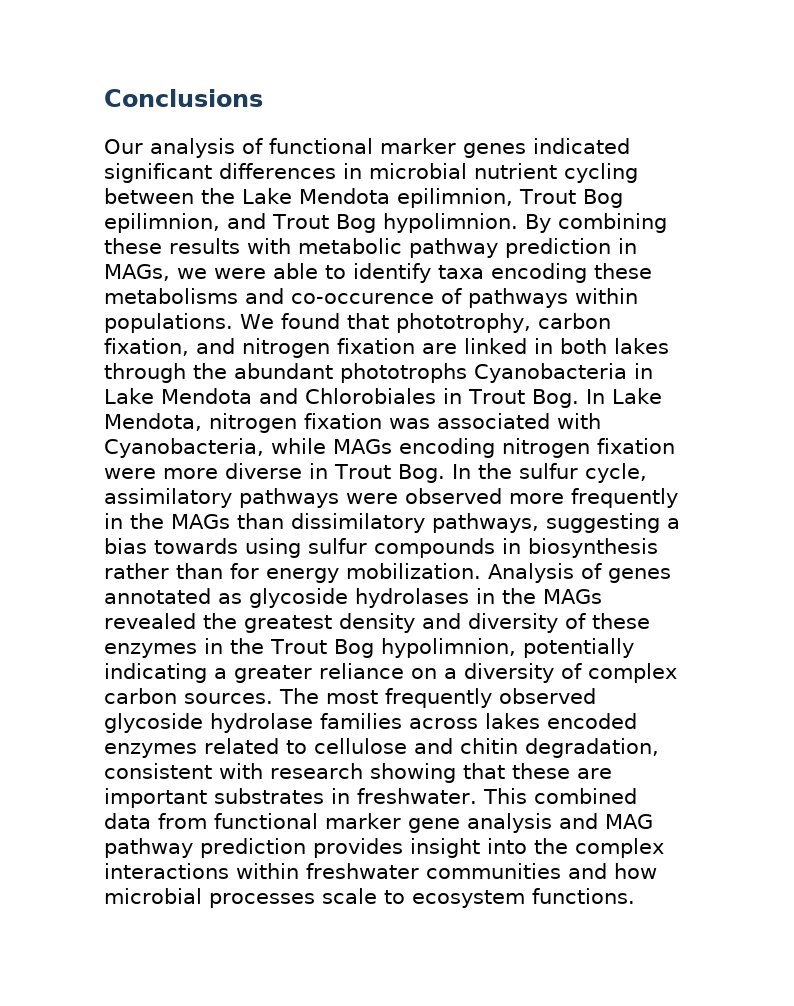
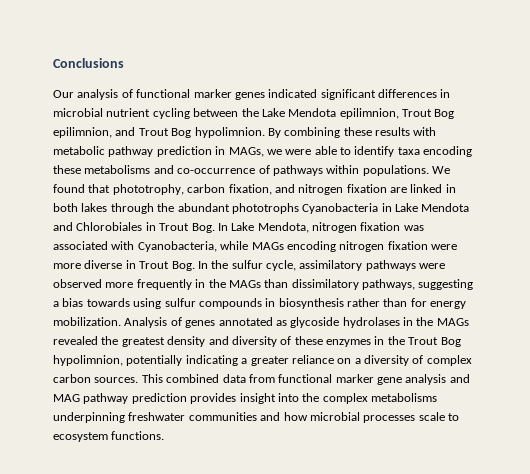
[291,293,434,304] co-occurence -> [177,168,256,174] co-occurrence
[279,688,596,708] [104,713,637,733] [104,738,659,758] [104,763,612,783] [104,788,477,808] The most frequently observed glycoside hydrolase families across lakes encoded enzymes related to cellulose and chitin degradation, consistent with research showing that these are important substrates in freshwater. -> (139, 380) none
[104,863,299,879] interactions within -> [371,393,437,402] [53,412,125,423] metabolisms underpinning

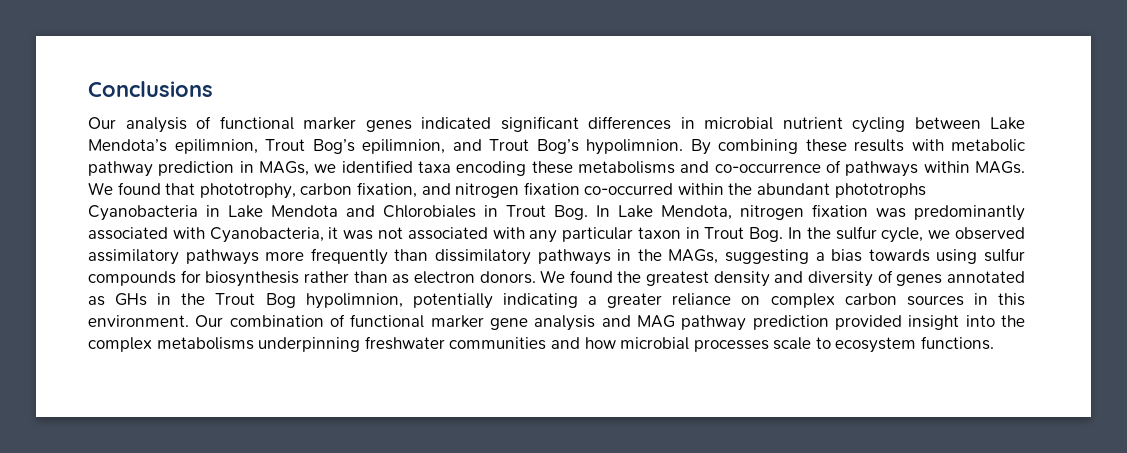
[241,108,337,117] the Lake Mendota -> [990,117,1025,130] [88,139,167,152] Lake Mendota’s
[434,109,455,119] Bog -> [312,139,355,154] Bog’s
[171,128,192,138] Bog -> [536,139,579,154] Bog’s
[285,146,395,157] were able to identify -> [341,160,413,173] identified
[362,165,429,176] populations. -> [975,161,1026,174] MAGs.
[390,184,456,193] [53,203,154,214] are linked in both lakes through -> [584,183,724,195] co-occurred within
(424, 228) none -> [914,205,1025,221] predominantly
[220,241,457,252] [53,260,123,269] while MAGs encoding nitrogen fixation were more diverse -> [328,227,681,243] it was not associated with any particular taxon
[299,260,446,271] [53,279,415,290] assimilatory pathways were observed more frequently in the MAGs than dissimilatory pathways, -> [928,227,1025,240] [88,248,719,265] we observed assimilatory pathways more frequently than dissimilatory pathways in the MAGs,
[265,298,276,307] in -> [180,270,201,283] for
[410,298,467,309] [53,317,469,328] [53,336,98,345] for energy mobilization. Analysis of genes annotated as glycoside hydrolases in the MAGs revealed -> [392,270,613,284] as electron donors. We found
[294,336,371,347] these enzymes -> [896,271,1025,286] [88,293,148,306] genes annotated as GHs
[354,355,472,366] [53,374,275,383] a diversity of complex carbon sources. This combined data from -> [770,293,1025,308] [88,314,345,327] complex carbon sources in this environment. Our combination of
[190,393,237,404] provides -> [835,315,903,330] provided

